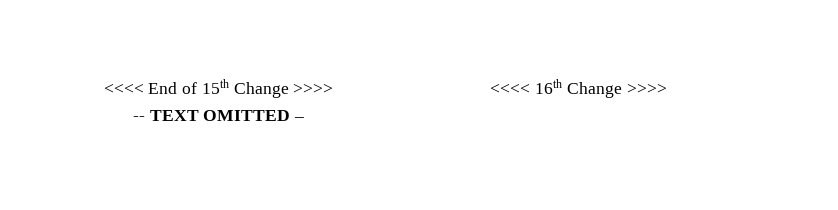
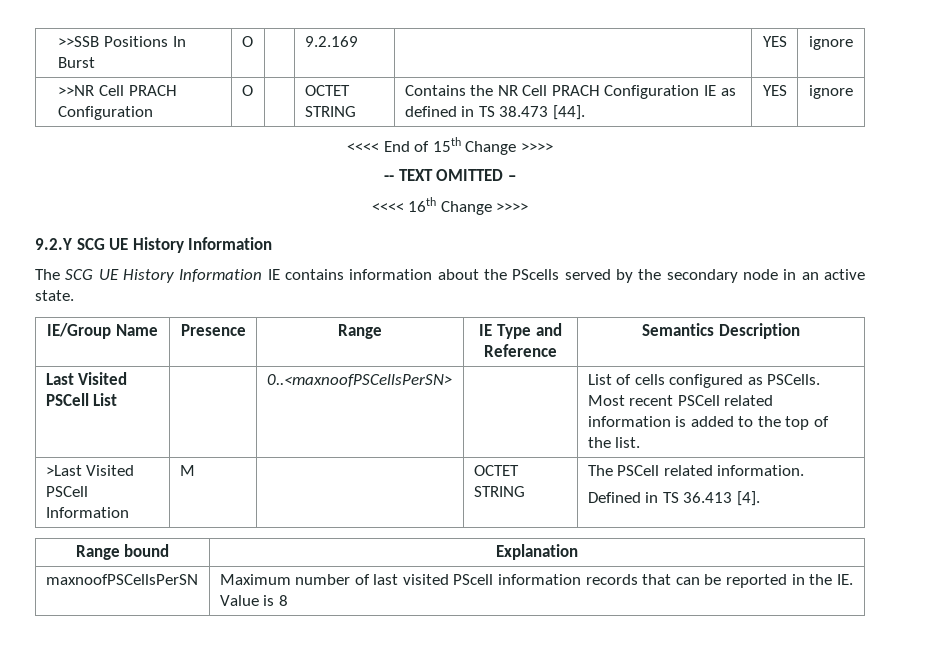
(103, 88) none -> [58,36,186,47] [58,57,96,68] [241,36,253,47] [304,36,358,47] [762,36,787,47] [809,36,853,50] [58,85,177,96] [58,106,154,120] [241,85,253,96] [304,85,350,96] [304,106,356,117] [404,85,736,99] [404,105,585,120] [762,85,787,96] [809,85,853,99] >>SSB Positions In Burst | O | | 9.2.169 | | YES | ignore // >>NR Cell PRACH Configuration | O | | OCTET STRING | Contains the NR Cell PRACH Configuration IE as defined in TS 38.473 [44]. | YES | ignore //
(667, 88) none -> [35,237,273,253] [35,269,866,283] [35,290,74,301] [47,323,158,339] [180,324,246,336] [338,324,382,339] [479,323,562,339] [484,344,557,357] [642,323,800,339] [45,372,128,385] [45,393,118,406] [266,374,452,387] [587,374,821,388] [587,395,774,406] [587,416,830,430] [587,437,641,448] [45,465,135,476] [45,486,88,497] [45,507,129,518] [179,465,195,476] [473,465,519,476] [473,486,525,497] [587,465,805,476] [587,491,760,506] [75,544,170,560] [496,544,578,560] [45,574,198,585] [219,574,853,588] [219,595,288,606] // 9.2.Y SCG UE History Information // The SCG UE History Information IE contains information about the PScells served by the secondary node in an active state. // IE/Group Name | Presence | Range | IE Type and Reference | Semantics Description // Last Visited PSCell List | | 0..<maxnoofPSCellsPerSN> | | List of cells configured as PSCells. Most recent PSCell related information is added to the top of the list. // >Last Visited PSCell Information | M | | OCTET STRING | The PSCell related information. // Defined in TS 36.413 [4]. // Range bound | Explanation // maxnoofPSCellsPerSN | Maximum number of last visited PScell information records that can be reported in the IE. Value is 8

